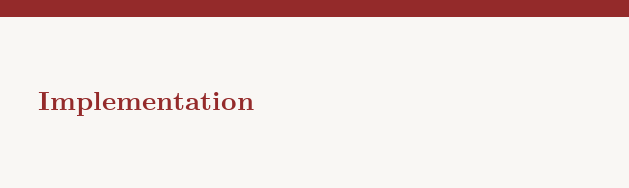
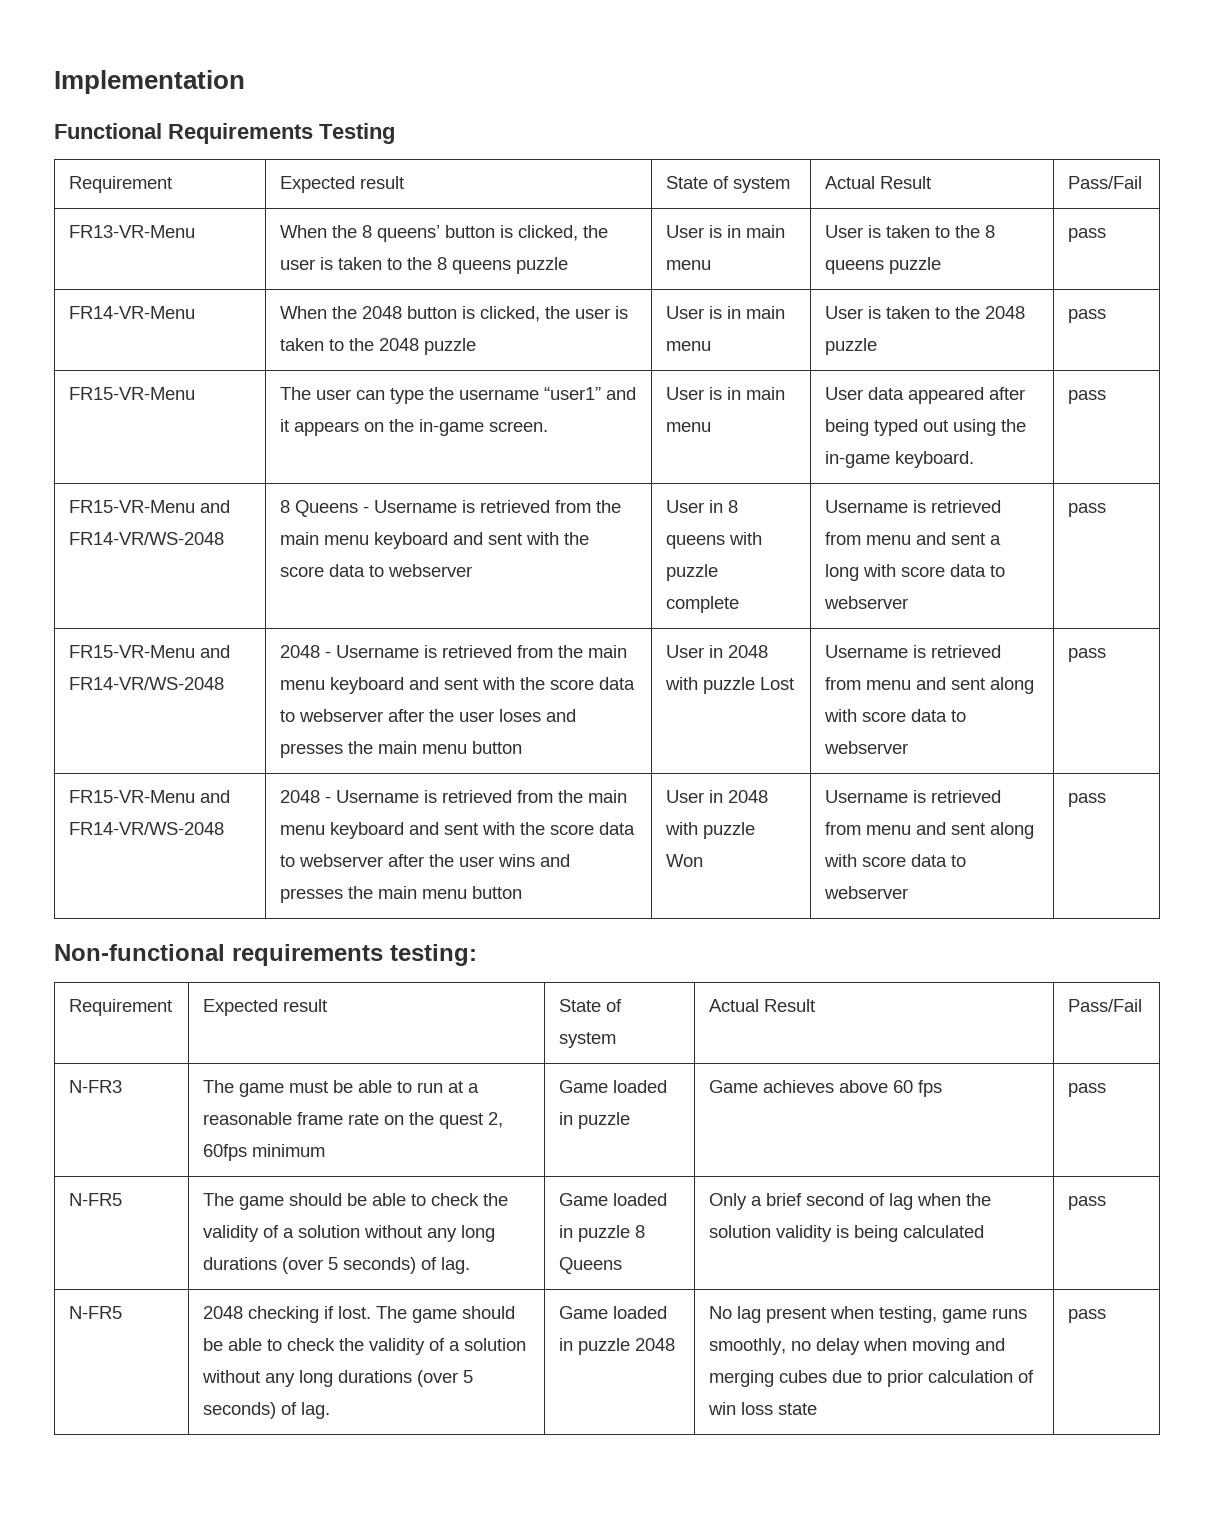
(254, 104) none -> [54,123,395,144] [69,176,173,193] [280,176,405,193] [666,176,791,193] [825,176,932,189] [1068,176,1143,189] [69,225,196,238] [280,225,609,242] [280,257,569,274] [666,225,786,238] [666,260,712,270] [825,225,996,238] [825,257,942,274] [1068,228,1107,242] [69,306,196,319] [280,306,629,322] [280,338,477,355] [666,306,786,319] [666,341,712,351] [825,306,1026,319] [825,338,878,355] [1068,309,1107,323] [69,387,196,400] [280,387,637,404] [280,419,549,436] [666,387,786,400] [666,422,712,432] [825,387,1026,404] [825,419,1027,436] [825,451,975,468] [1068,390,1107,404] [69,500,231,513] [69,532,225,545] [280,500,622,517] [280,532,590,549] [280,564,473,577] [666,500,739,513] [666,532,763,549] [666,564,719,581] [666,596,740,613] [825,500,1002,513] [825,532,1002,545] [825,564,1006,581] [824,596,909,609] [1068,503,1107,517] [69,645,231,658] [69,677,225,690] [280,645,628,658] [280,677,636,694] [280,709,577,722] [280,741,523,758] [666,645,769,658] [665,677,795,694] [825,645,1002,658] [825,677,1035,694] [824,709,967,722] [824,741,909,754] [1068,648,1107,662] [69,790,231,803] [69,822,225,835] [280,790,628,803] [280,822,636,839] [280,854,571,867] [280,886,523,903] [666,790,769,803] [665,822,756,839] [666,854,704,867] [825,790,1002,803] [825,822,1035,839] [824,854,967,867] [824,886,909,899] [1068,793,1107,807] [54,944,477,966] [69,999,173,1016] [203,999,328,1016] [559,999,623,1012] [559,1032,617,1048] [709,999,816,1012] [1068,999,1143,1012] [69,1080,123,1093] [203,1080,480,1097] [203,1112,504,1129] [203,1144,326,1161] [559,1080,668,1093] [559,1112,631,1129] [709,1080,943,1097] [1068,1083,1107,1097] [69,1193,123,1206] [203,1193,509,1210] [203,1225,496,1242] [203,1257,471,1274] [559,1193,668,1206] [559,1225,646,1242] [559,1257,623,1274] [709,1193,992,1210] [709,1225,985,1242] [1068,1196,1107,1210] [69,1306,123,1319] [203,1306,516,1323] [203,1338,527,1355] [202,1370,474,1387] [203,1402,331,1419] [559,1306,668,1319] [559,1338,676,1355] [709,1306,1028,1323] [709,1338,1006,1355] [709,1370,1035,1387] [708,1402,818,1415] [1068,1309,1107,1323] // Functional Requirements Testing // Requirement | Expected result | State of system | Actual Result | Pass/Fail // FR13-VR-Menu | When the 8 queens’ button is clicked, the user is taken to the 8 queens puzzle | User is in main menu | User is taken to the 8 queens puzzle | pass // FR14-VR-Menu | When the 2048 button is clicked, the user is taken to the 2048 puzzle | User is in main menu | User is taken to the 2048 puzzle | pass // FR15-VR-Menu | The user can type the username “user1” and it appears on the in-game screen. | User is in main menu | User data appeared after being typed out using the in-game keyboard. | pass // FR15-VR-Menu and FR14-VR/WS-2048 | 8 Queens - Username is retrieved from the main menu keyboard and sent with the score data to webserver | User in 8 queens with puzzle complete | Username is retrieved from menu and sent a long with score data to webserver | pass // FR15-VR-Menu and FR14-VR/WS-2048 | 2048 - Username is retrieved from the main menu keyboard and sent with the score data to webserver after the user loses and presses the main menu button | User in 2048 with puzzle Lost | Username is retrieved from menu and sent along with score data to webserver | pass // FR15-VR-Menu and FR14-VR/WS-2048 | 2048 - Username is retrieved from the main menu keyboard and sent with the score data to webserver after the user wins and presses the main menu button | User in 2048 with puzzle Won | Username is retrieved from menu and sent along with score data to webserver | pass // Non-functional requirements testing: // Requirement | Expected result | State of system | Actual Result | Pass/Fail // N-FR3 | The game must be able to run at a reasonable frame rate on the quest 2, 60fps minimum | Game loaded in puzzle | Game achieves above 60 fps | pass // N-FR5 | The game should be able to check the validity of a solution without any long durations (over 5 seconds) of lag. | Game loaded in puzzle 8 Queens | Only a brief second of lag when the solution validity is being calculated | pass // N-FR5 | 2048 checking if lost. The game should be able to check the validity of a solution without any long durations (over 5 seconds) of lag. | Game loaded in puzzle 2048 | No lag present when testing, game runs smoothly, no delay when moving and merging cubes due to prior calculation of win loss state | pass

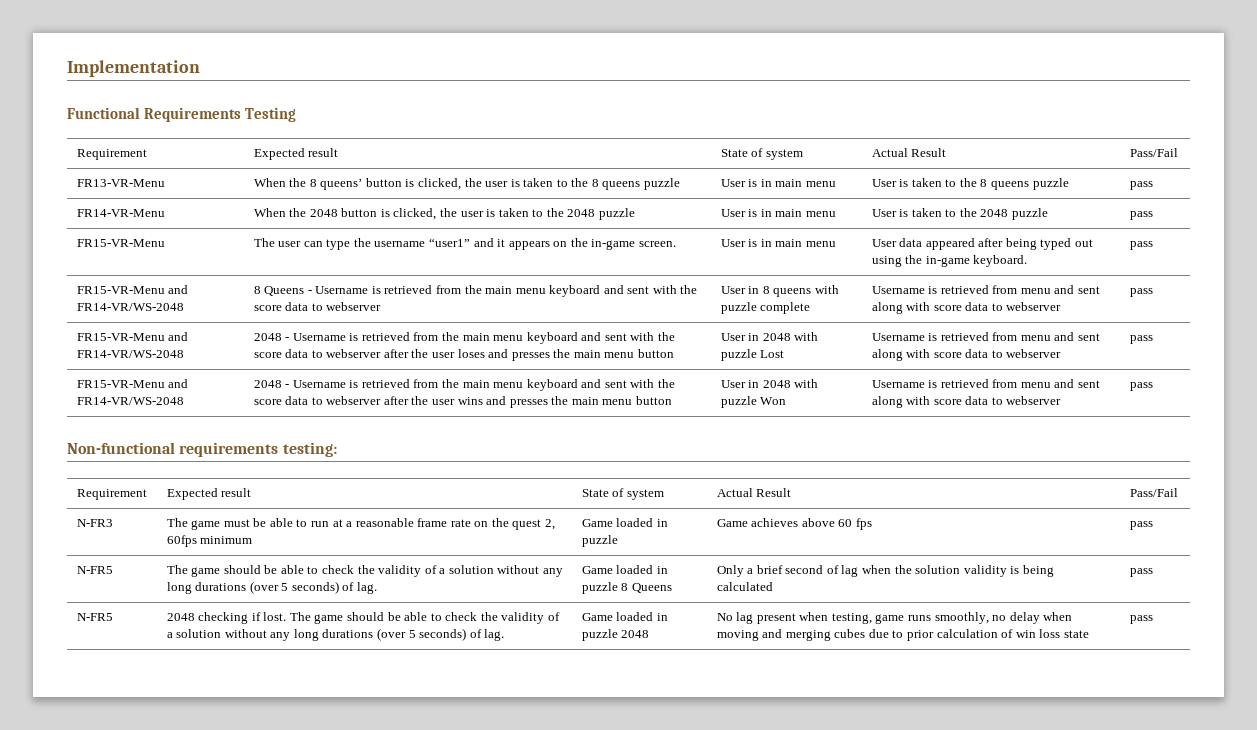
[990,535,1002,545] [825,564,860,581] a long -> [871,302,903,314] along

